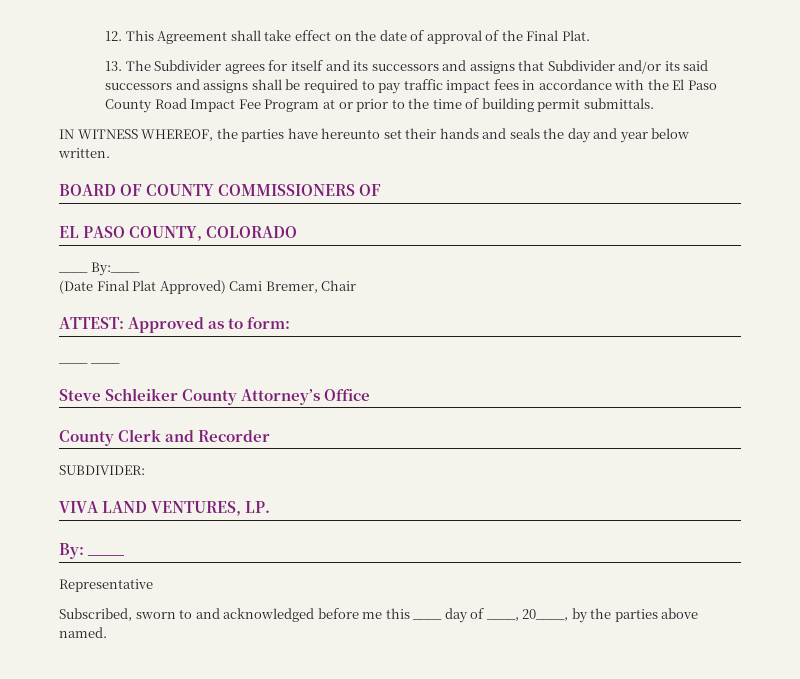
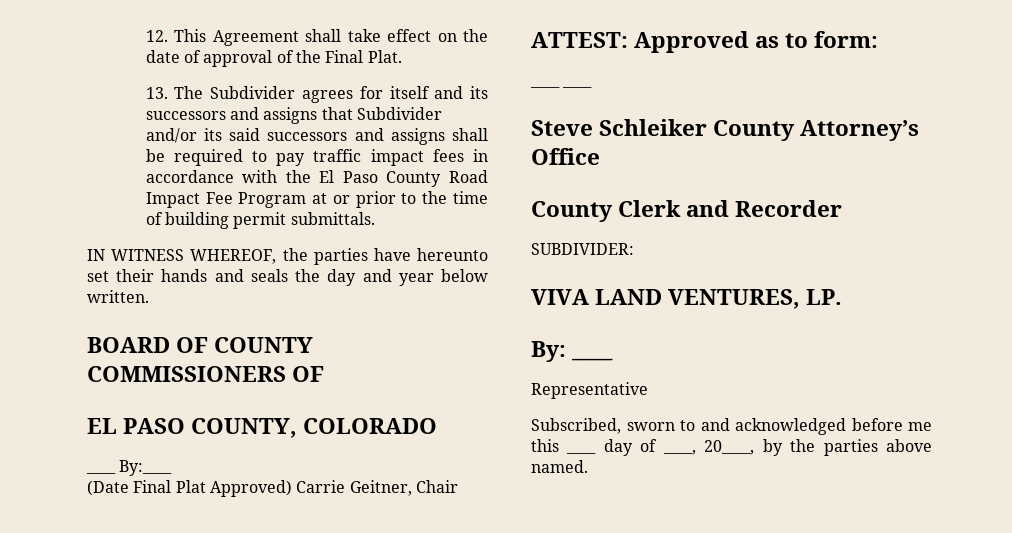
[229,281,318,293] Cami Bremer, -> [296,480,412,496] Carrie Geitner,

